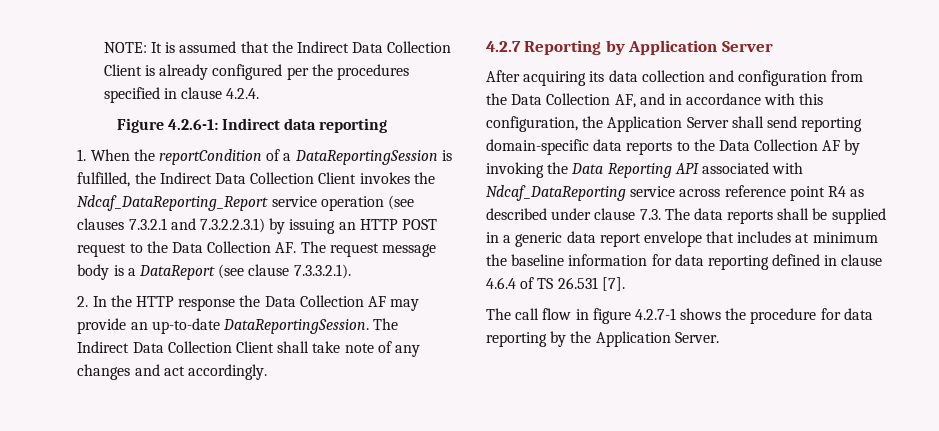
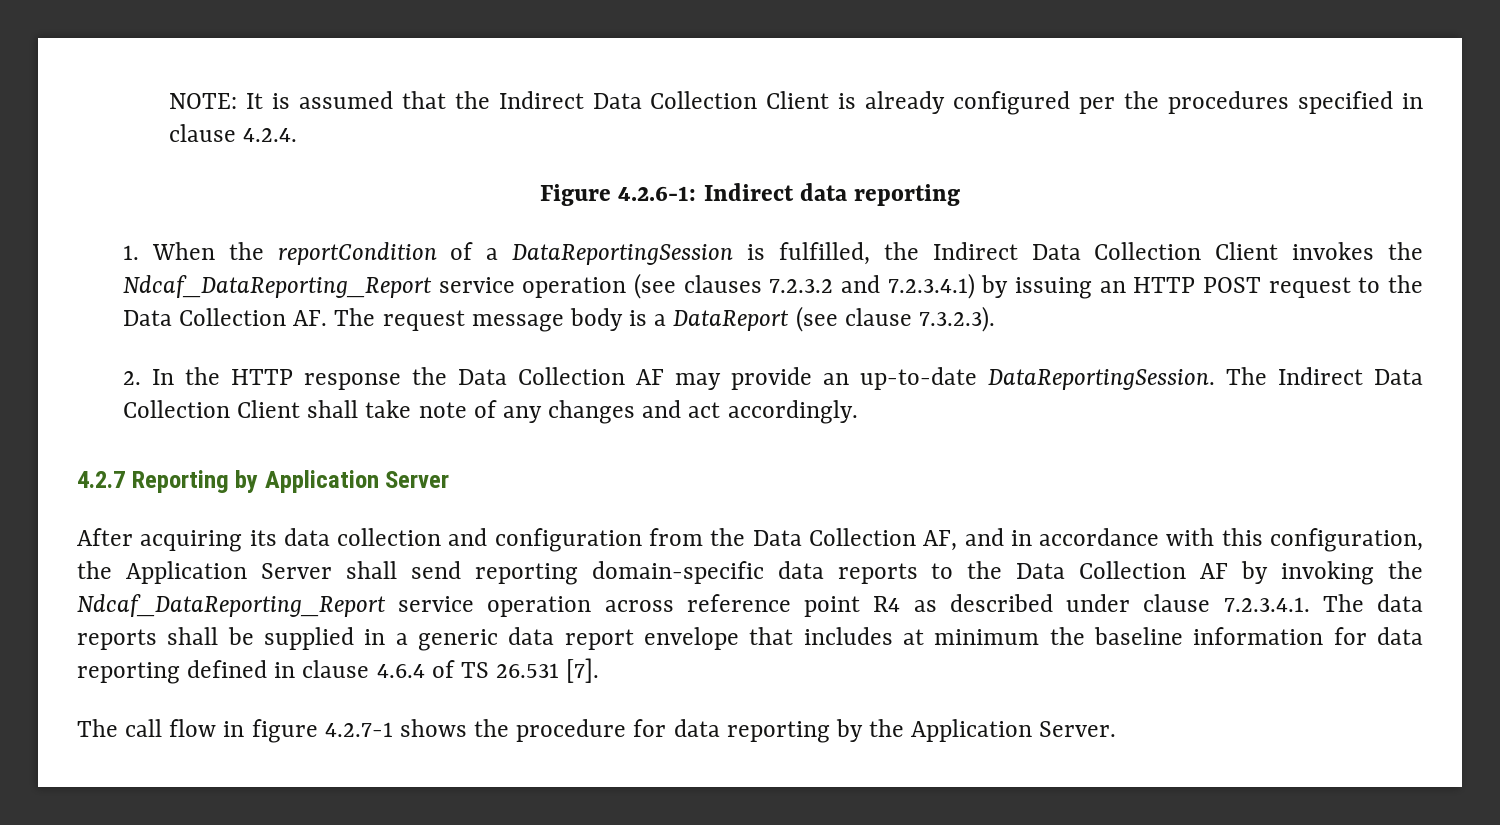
[128,218,265,233] 7.3.2.1 and 7.3.2.2.3.1) -> [769,273,975,299] 7.2.3.2 and 7.2.3.4.1)
[293,264,351,279] 7.3.3.2.1). -> [918,306,995,332] 7.3.2.3).
[571,162,804,178] [486,185,676,201] Data Reporting API associated with Ndcaf_DataReporting service -> [77,594,592,617] Ndcaf_DataReporting_Report service operation
[639,209,661,220] 7.3. -> [1223,597,1310,612] 7.2.3.4.1.

